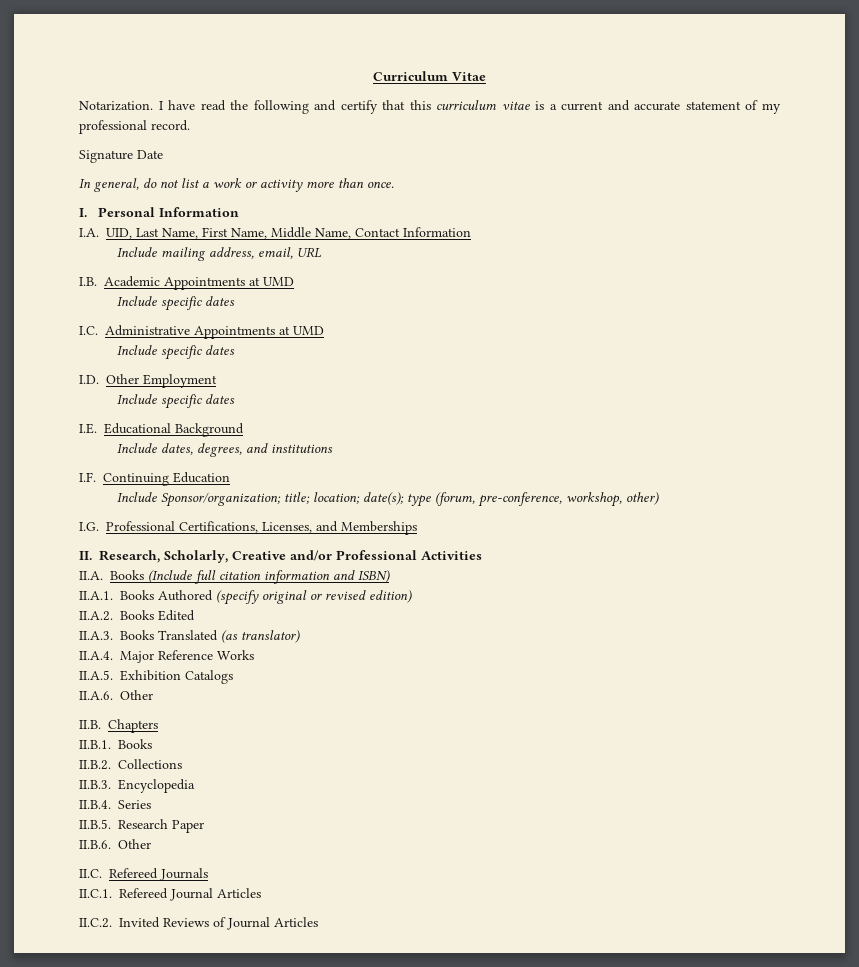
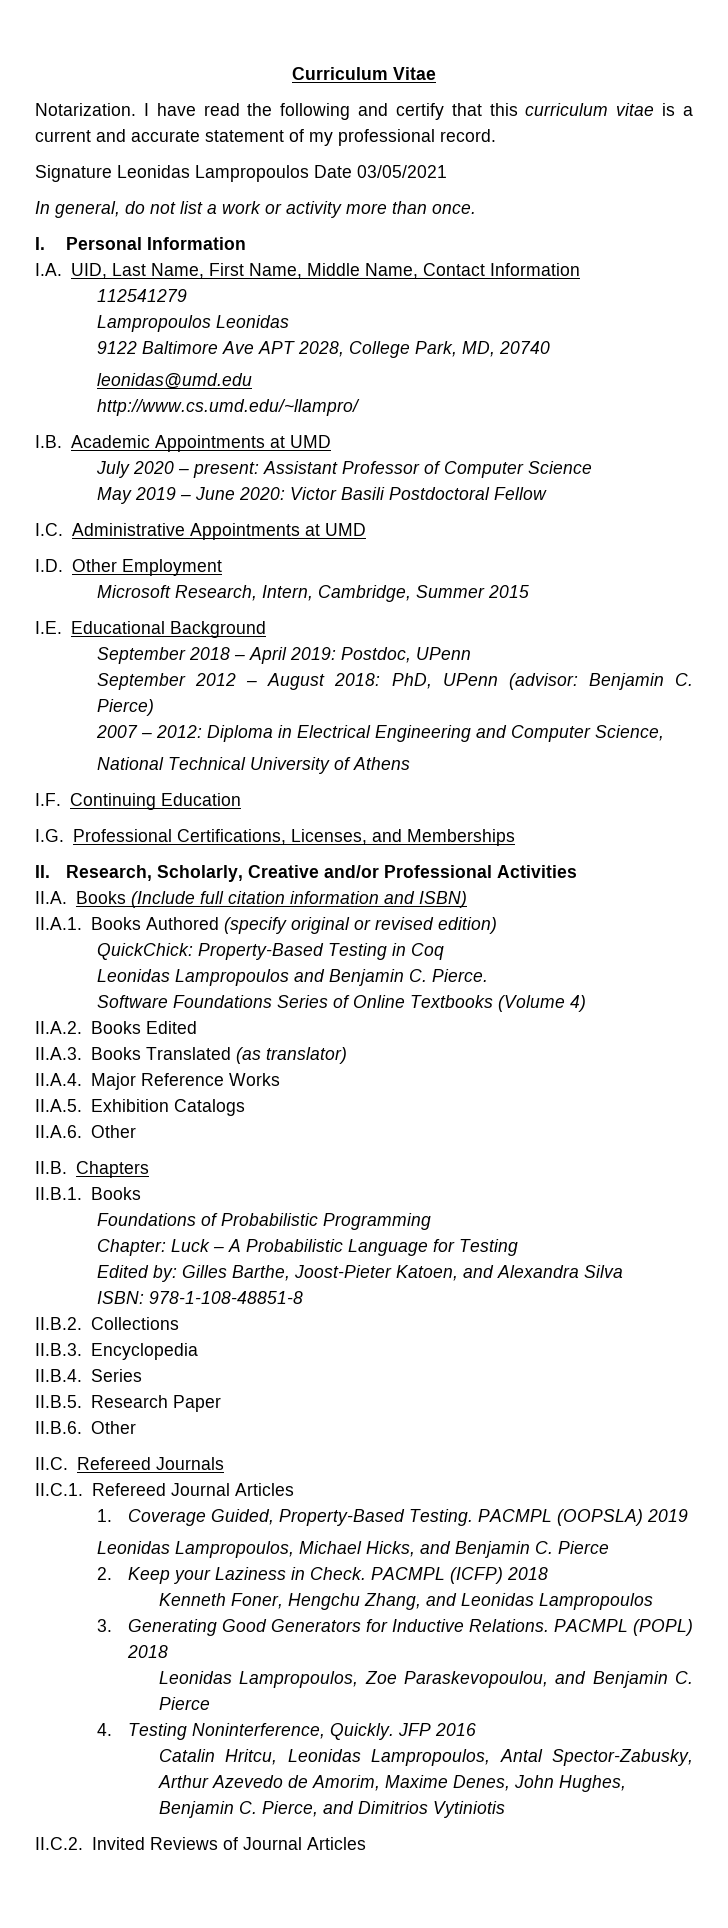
(133, 156) none -> [117,165,309,182] Leonidas Lampropoulos
(163, 154) none -> [357,165,447,178] 03/05/2021
[116,247,322,261] Include mailing address, email, URL -> [96,289,187,302] [96,315,289,332] [96,341,550,358] [96,373,252,389] [96,399,360,416] 112541279 // Lampropoulos Leonidas // 9122 Baltimore Ave APT 2028, College Park, MD, 20740 // leonidas@umd.edu // http://www.cs.umd.edu/~llampro/
[116,296,235,311] Include specific dates -> [95,461,592,478] [96,487,547,504] July 2020 – present: Assistant Professor of Computer Science // May 2019 – June 2020: Victor Basili Postdoctoral Fellow
[116,345,235,360] // Include specific dates -> (366, 529) none
[116,394,235,409] [79,423,244,437] [116,443,333,457] [79,472,230,486] [116,492,659,507] Include specific dates // I.E. Educational Background // Include dates, degrees, and institutions // I.F. Continuing Education // Include Sponsor/organization; title; location; date(s); type (forum, pre-conference, workshop, other) -> [96,585,529,602] [35,621,266,638] [96,647,471,664] [96,673,693,690] [96,699,154,716] [95,725,664,742] [96,757,410,774] [35,793,241,810] Microsoft Research, Intern, Cambridge, Summer 2015 // I.E. Educational Background // September 2018 – April 2019: Postdoc, UPenn // September 2012 – August 2018: PhD, UPenn (advisor: Benjamin C. Pierce) // 2007 – 2012: Diploma in Electrical Engineering and Computer Science, // National Technical University of Athens // I.F. Continuing Education
(412, 596) none -> [96,943,444,960] [96,969,488,986] [96,995,586,1012] // QuickChick: Property-Based Testing in Coq // Leonidas Lampropoulos and Benjamin C. Pierce. // Software Foundations Series of Online Textbooks (Volume 4)
(152, 744) none -> [96,1213,431,1230] [96,1239,518,1256] [96,1265,623,1282] [96,1291,303,1304] // Foundations of Probabilistic Programming // Chapter: Luck – A Probabilistic Language for Testing // Edited by: Gilles Barthe, Joost-Pieter Katoen, and Alexandra Silva // ISBN: 978-1-108-48851-8
(261, 893) none -> [96,1509,688,1526] [96,1541,609,1558] [96,1567,548,1584] [158,1593,653,1610] [96,1619,693,1636] [126,1645,168,1658] [158,1671,694,1688] [158,1697,210,1710] [96,1723,476,1740] [158,1749,693,1766] [157,1775,626,1792] [158,1801,505,1818] // 1. Coverage Guided, Property-Based Testing. PACMPL (OOPSLA) 2019 // Leonidas Lampropoulos, Michael Hicks, and Benjamin C. Pierce // 2. Keep your Laziness in Check. PACMPL (ICFP) 2018 // Kenneth Foner, Hengchu Zhang, and Leonidas Lampropoulos // 3. Generating Good Generators for Inductive Relations. PACMPL (POPL) 2018 // Leonidas Lampropoulos, Zoe Paraskevopoulou, and Benjamin C. Pierce // 4. Testing Noninterference, Quickly. JFP 2016 // Catalin Hritcu, Leonidas Lampropoulos, Antal Spector-Zabusky, Arthur Azevedo de Amorim, Maxime Denes, John Hughes, Benjamin C. Pierce, and Dimitrios Vytiniotis

